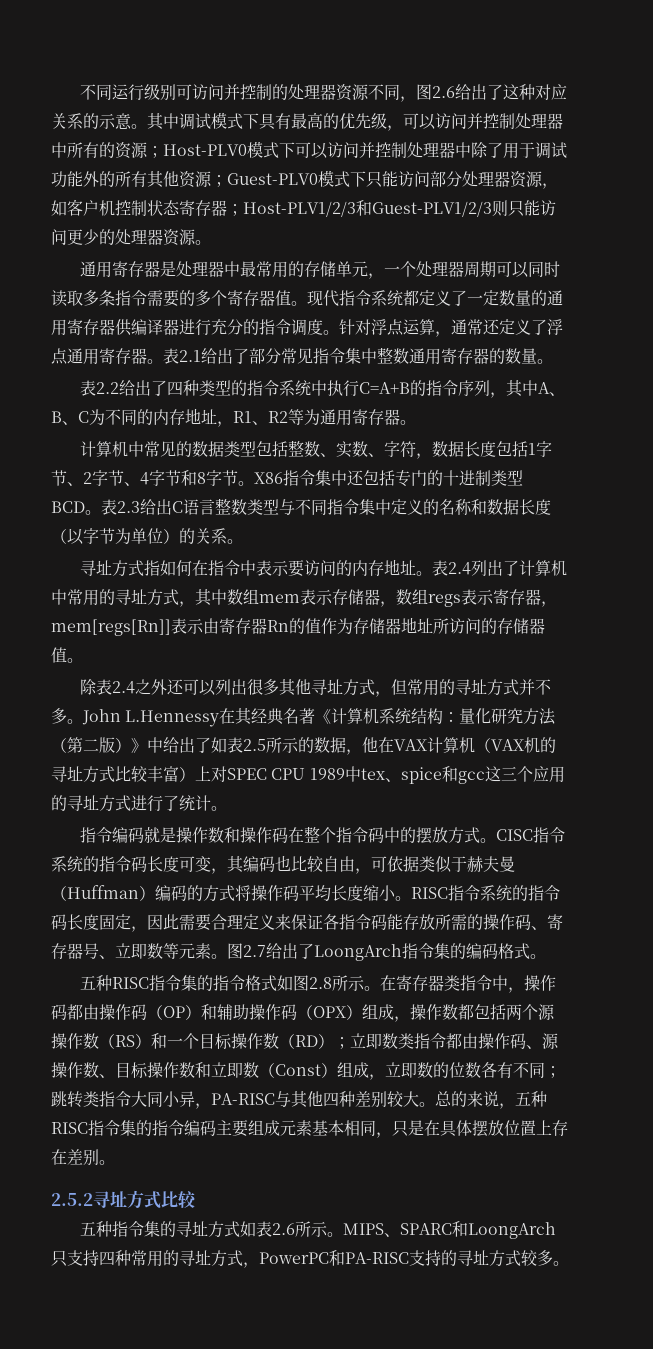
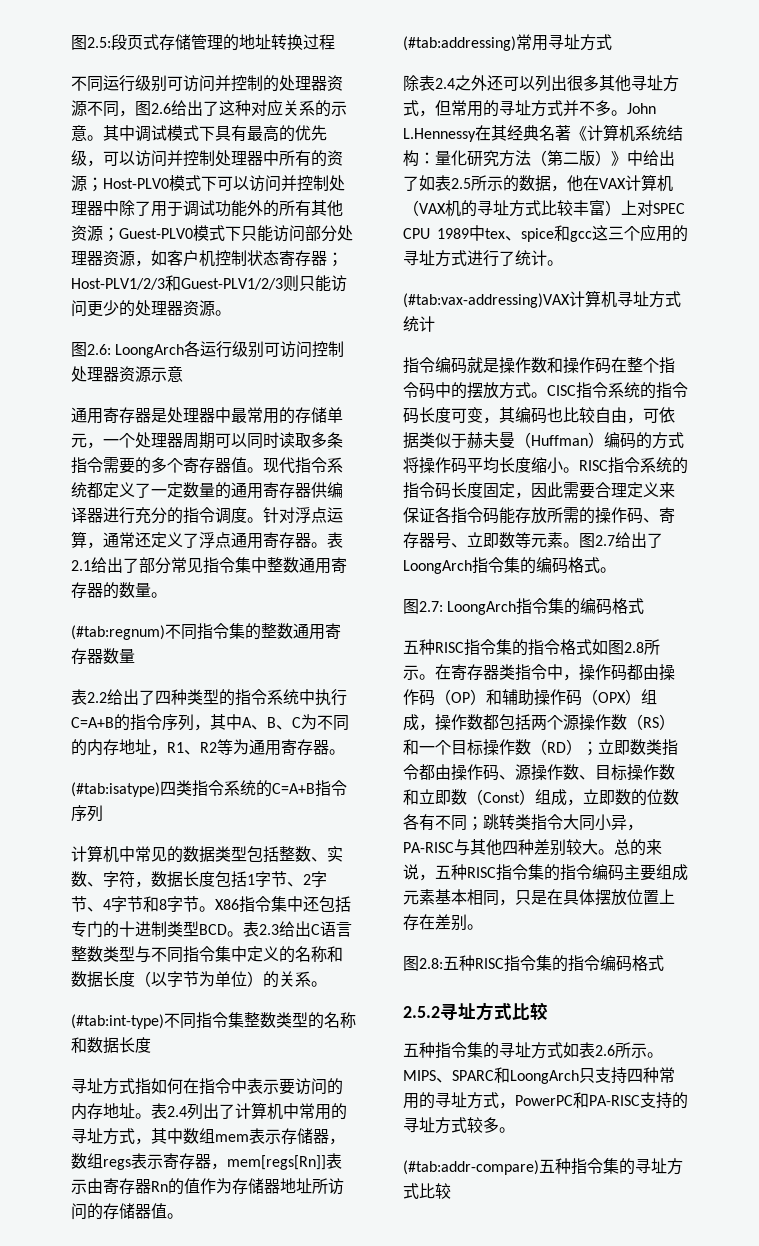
(79, 92) none -> [71,34,335,51] 图2.5:段页式存储管理的地址转换过程 //
(211, 242) none -> [71,341,345,358] [71,366,183,383] // 图2.6: LoongArch各运行级别可访问控制处理器资源示意
(553, 361) none -> [71,623,341,640] [71,648,135,664] // (#tab:regnum)不同指令集的整数通用寄存器数量
(416, 422) none -> [71,780,347,797] [71,805,103,822] // (#tab:isatype)四类指令系统的C=A+B指令序列
(243, 541) none -> [71,1012,356,1029] [71,1037,151,1054] // (#tab:int-type)不同指令集整数类型的名称和数据长度
(83, 660) none -> [403,34,612,51] // (#tab:addressing)常用寻址方式
(227, 808) none -> [403,290,681,308] [403,316,435,332] // (#tab:vax-addressing)VAX计算机寻址方式统计
(546, 956) none -> [403,598,645,615] // 图2.7: LoongArch指令集的编码格式
(115, 1162) none -> [403,955,664,972] // 图2.8:五种RISC指令集的指令编码格式
(569, 1263) none -> [403,1158,683,1175] [403,1183,451,1199] // (#tab:addr-compare)五种指令集的寻址方式比较

